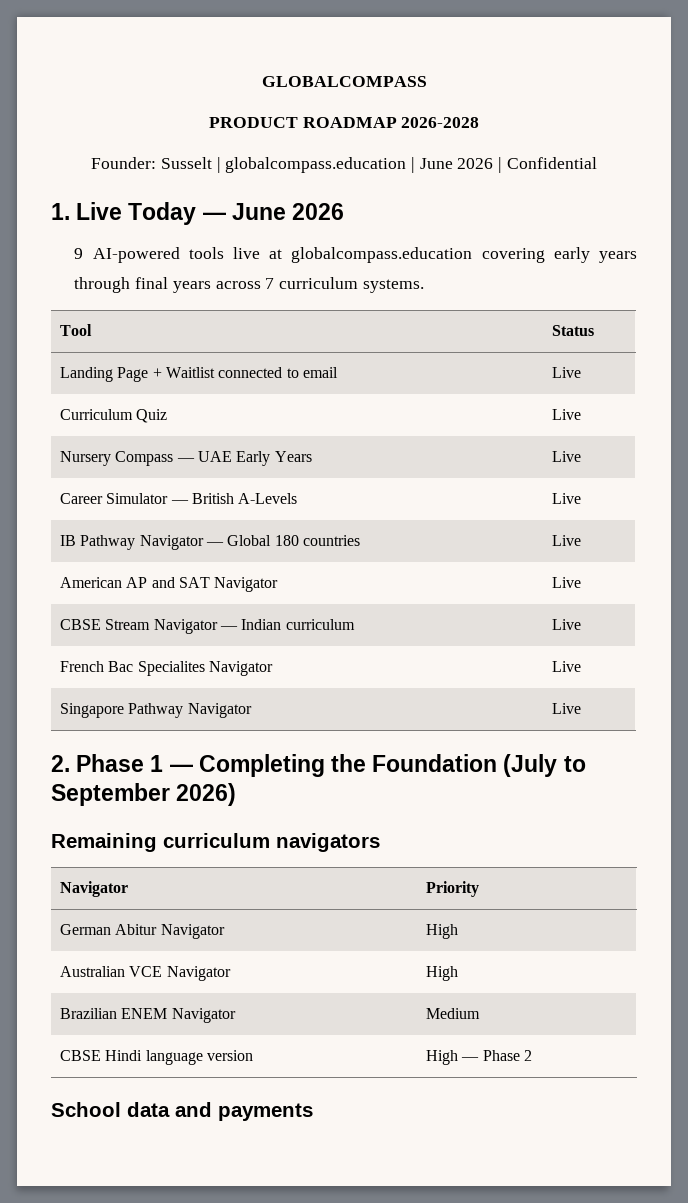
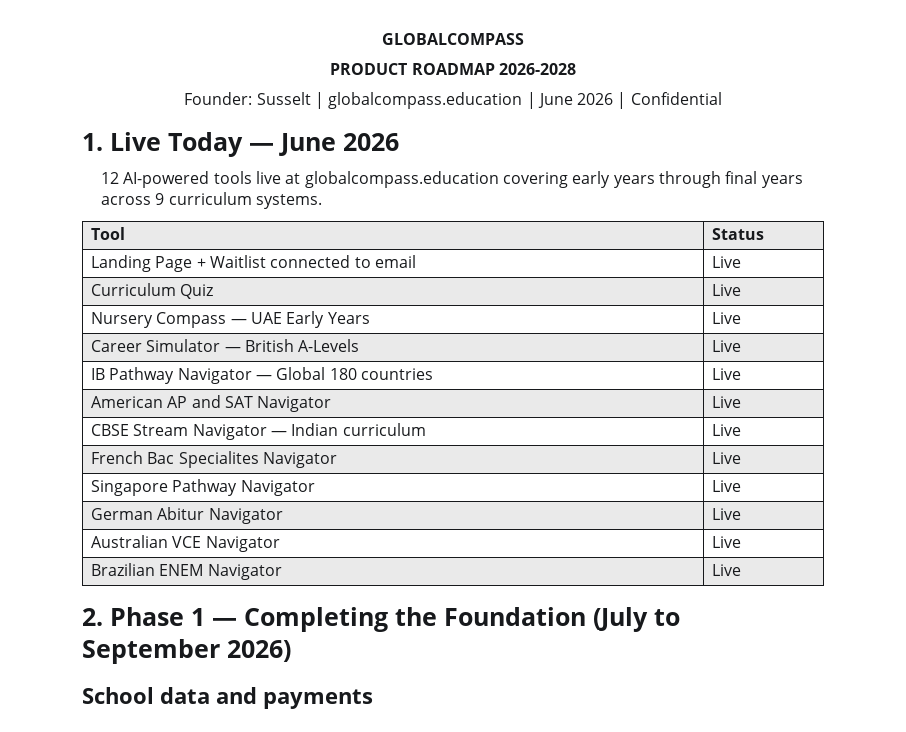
[74,248,84,259] 9 -> [101,172,120,184] 12
[265,278,275,289] 7 -> [155,193,165,205] 9
(582, 708) none -> [91,507,283,524] [712,508,742,520] [91,535,280,552] [712,536,742,548] [91,563,282,580] [712,564,742,576] // German Abitur Navigator | Live // Australian VCE Navigator | Live // Brazilian ENEM Navigator | Live
[51,833,380,852] [60,881,129,897] [426,881,480,897] [60,924,225,939] [426,924,459,939] [60,966,231,981] [426,966,459,981] [60,1008,236,1023] [426,1008,481,1019] [60,1050,254,1065] [426,1050,533,1065] // Remaining curriculum navigators // Navigator | Priority // German Abitur Navigator | High // Australian VCE Navigator | High // Brazilian ENEM Navigator | Medium // CBSE Hindi language version | High — Phase 2 -> (291, 651) none

